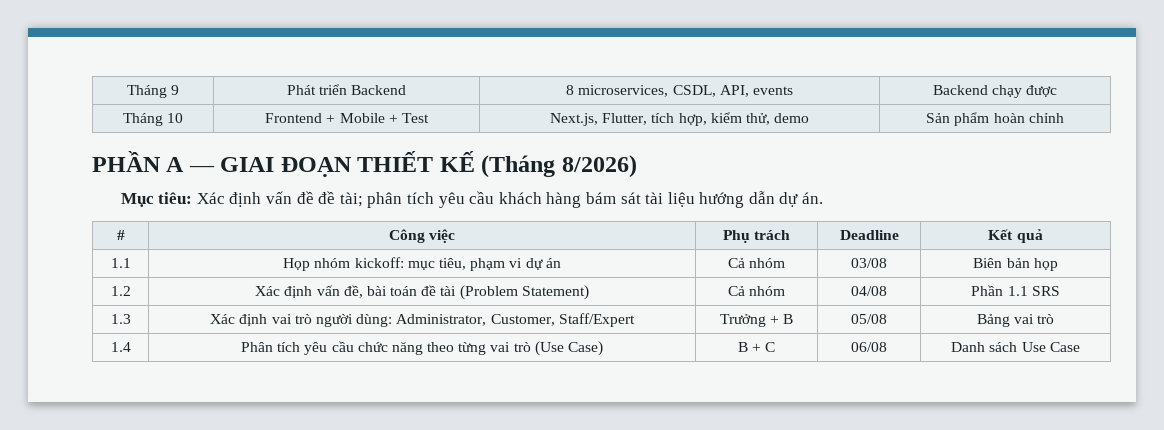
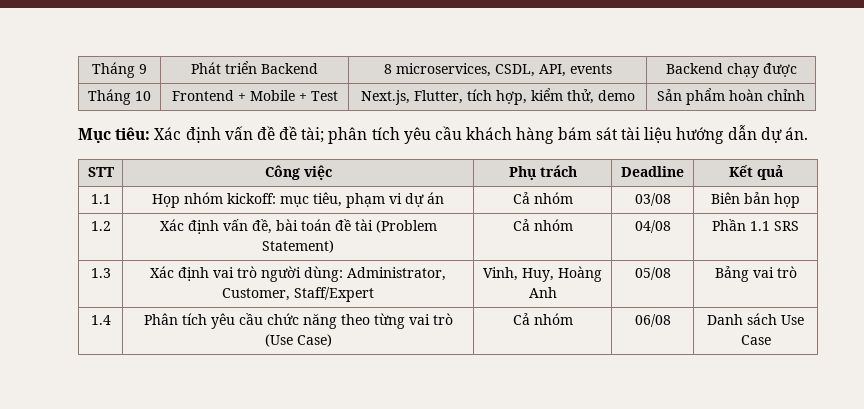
[92,151,637,178] // PHẦN A — GIAI ĐOẠN THIẾT KẾ (Tháng 8/2026) -> (805, 95) none
[116,230,125,240] # -> [87,167,114,177] STT
[719,314,794,327] Trưởng + B -> [483,266,602,282] [528,287,557,298] Vinh, Huy, Hoàng Anh
[737,342,776,352] B + C -> [512,313,573,325] Cả nhóm

